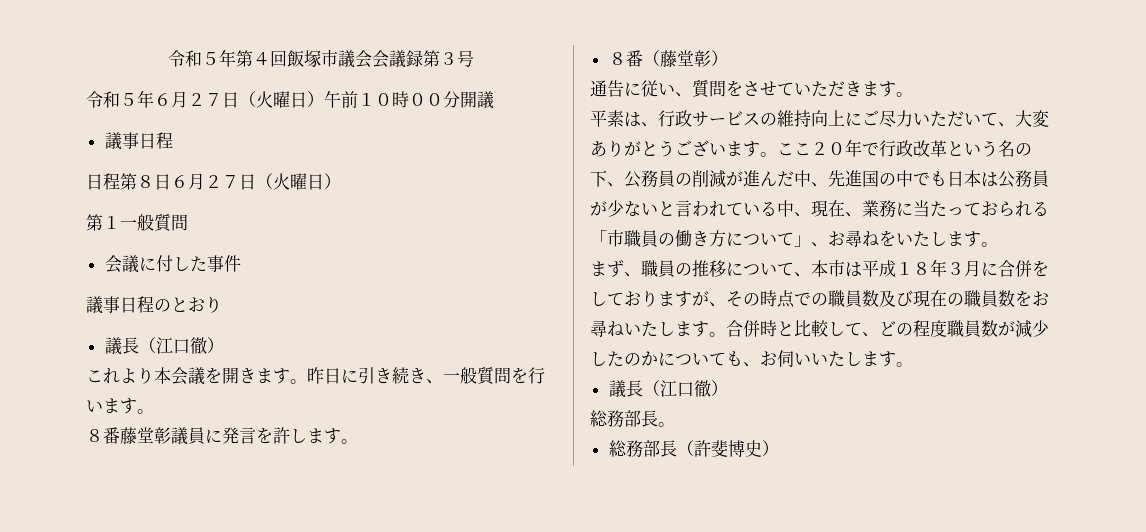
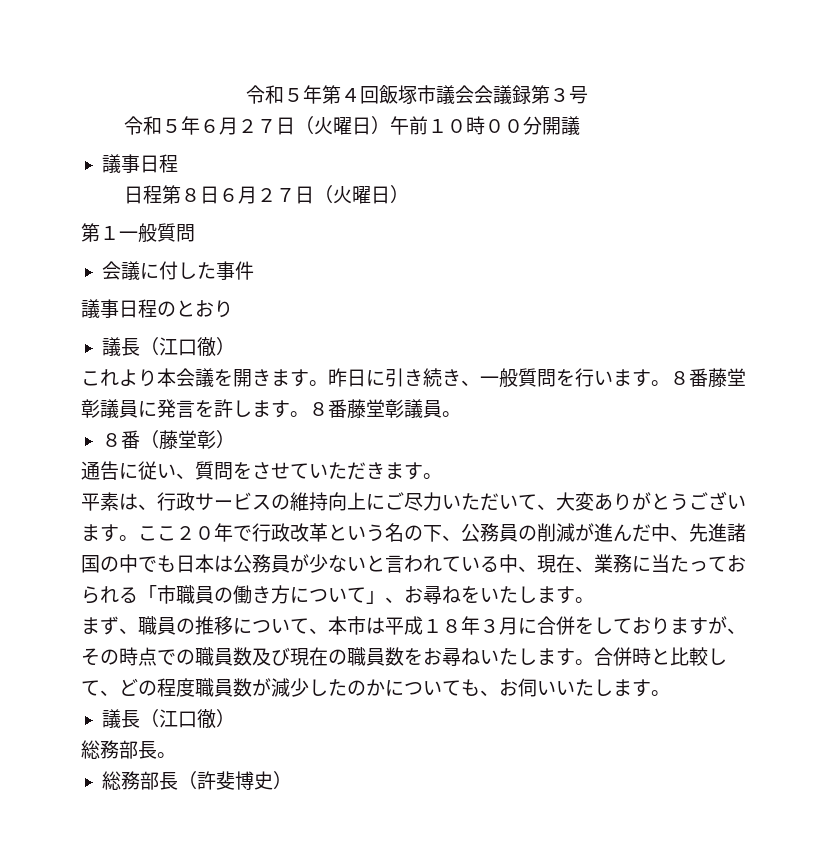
(154, 411) // -> (670, 383) none
(358, 441) none -> [309,399,461,419] ８番藤堂彰議員。
(862, 178) none -> [727,523,746,542] 諸

